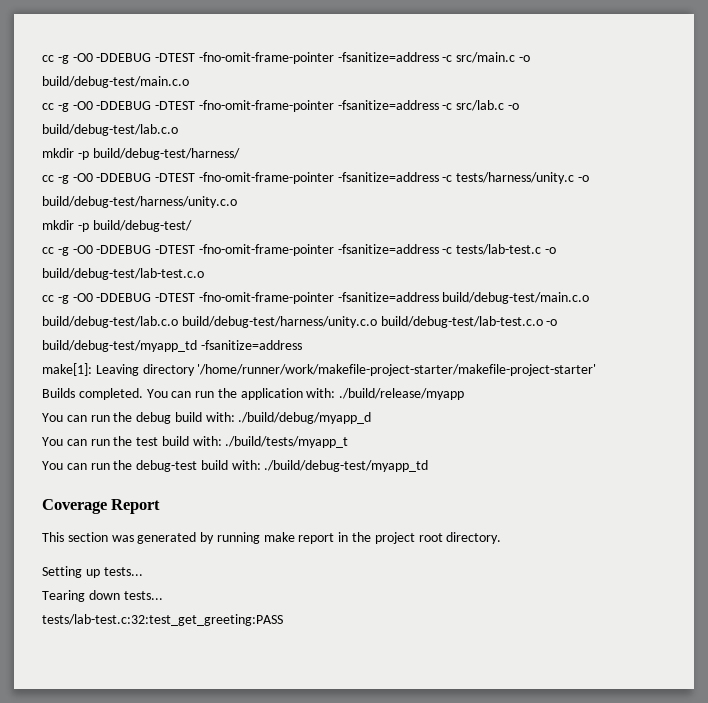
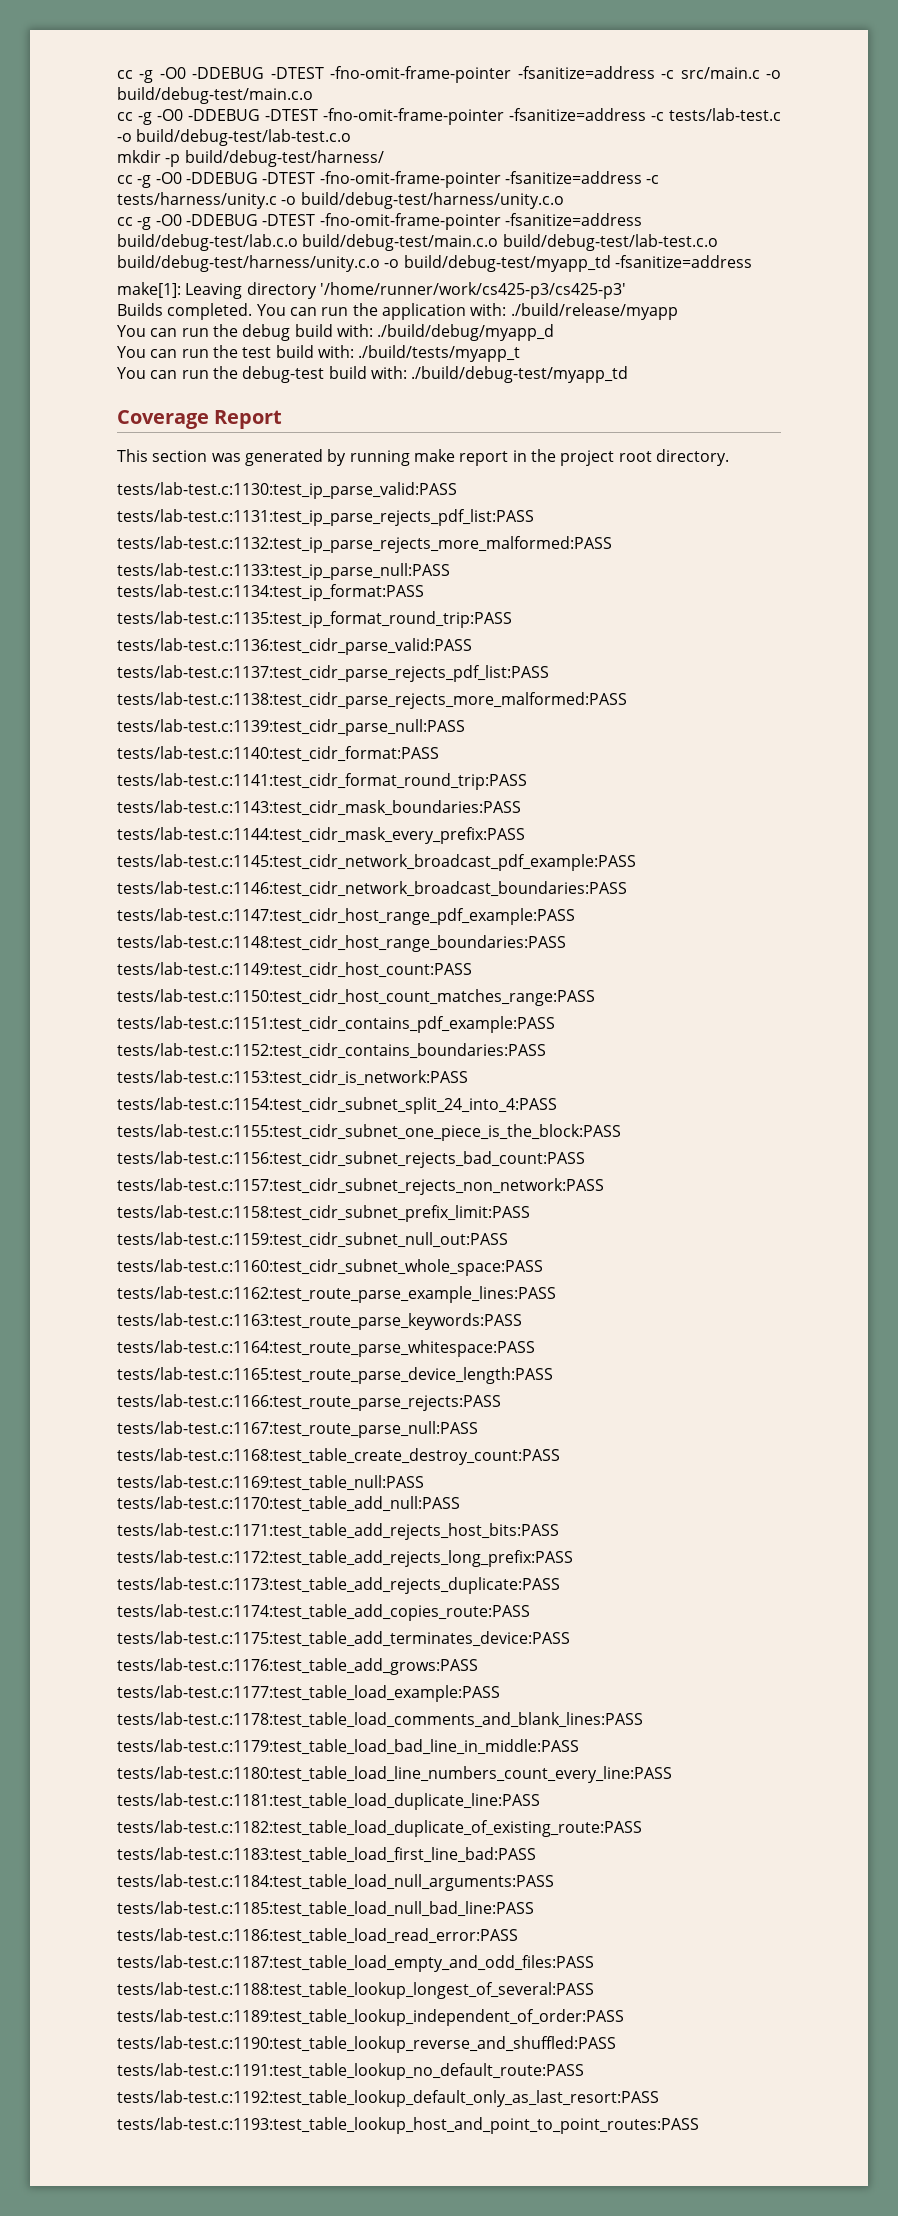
[456,100,520,111] [42,124,178,136] src/lab.c -o build/debug-test/lab.c.o -> [669,108,781,121] [117,129,352,146] tests/lab-test.c -o build/debug-test/lab-test.c.o
[42,220,192,232] [42,244,557,256] [42,268,204,280] [42,292,590,304] [42,316,543,328] // mkdir -p build/debug-test/ // cc -g -O0 -DDEBUG -DTEST -fno-omit-frame-pointer -fsanitize=address -c tests/lab-test.c -o build/debug-test/lab-test.c.o // cc -g -O0 -DDEBUG -DTEST -fno-omit-frame-pointer -fsanitize=address build/debug-test/main.c.o build/debug-test/lab.c.o build/debug-test/harness/unity.c.o build/debug-test/lab-test.c.o -> [117,213,642,230] [117,234,718,251] [117,255,380,272] // cc -g -O0 -DDEBUG -DTEST -fno-omit-frame-pointer -fsanitize=address build/debug-test/lab.c.o build/debug-test/main.c.o build/debug-test/lab-test.c.o build/debug-test/harness/unity.c.o
[197,364,597,376] '/home/runner/work/makefile-project-starter/makefile-project-starter' -> [319,282,626,299] '/home/runner/work/cs425-p3/cs425-p3'
[42,566,143,578] [42,590,163,602] [42,614,283,626] Setting up tests... // Tearing down tests... // tests/lab-test.c:32:test_get_greeting:PASS -> [117,482,457,499] [117,509,534,526] [117,536,612,553] [117,563,450,580] [117,584,424,601] [117,611,512,628] [117,638,472,655] [117,665,549,682] [117,692,627,709] [117,719,465,736] [117,746,439,762] [117,773,527,790] [117,800,521,816] [117,827,525,844] [117,854,636,871] [117,881,627,897] [117,908,575,925] [117,935,566,952] [117,962,472,978] [117,989,595,1006] [117,1016,555,1033] [117,1043,546,1059] [117,1070,468,1086] [117,1097,557,1114] [117,1124,621,1141] [117,1151,585,1168] [117,1178,604,1195] [117,1205,530,1222] [117,1232,508,1248] [117,1259,543,1276] [117,1286,556,1303] [117,1313,522,1330] [117,1340,535,1357] [117,1367,553,1384] [117,1394,501,1411] [117,1421,478,1438] [117,1448,560,1465] [117,1475,424,1491] [117,1496,460,1512] [117,1523,559,1540] [117,1550,573,1567] [117,1577,560,1594] [117,1604,530,1621] [117,1631,570,1647] [117,1658,478,1675] [117,1685,500,1702] [117,1712,643,1728] [117,1739,579,1755] [117,1766,672,1783] [117,1793,540,1810] [117,1820,642,1837] [117,1847,536,1863] [117,1874,554,1891] [117,1901,534,1917] [117,1928,518,1944] [117,1955,594,1972] [117,1982,594,1999] [117,2009,624,2026] [117,2036,616,2053] [117,2063,584,2080] [117,2090,659,2107] [117,2117,699,2134] tests/lab-test.c:1130:test_ip_parse_valid:PASS // tests/lab-test.c:1131:test_ip_parse_rejects_pdf_list:PASS // tests/lab-test.c:1132:test_ip_parse_rejects_more_malformed:PASS // tests/lab-test.c:1133:test_ip_parse_null:PASS // tests/lab-test.c:1134:test_ip_format:PASS // tests/lab-test.c:1135:test_ip_format_round_trip:PASS // tests/lab-test.c:1136:test_cidr_parse_valid:PASS // tests/lab-test.c:1137:test_cidr_parse_rejects_pdf_list:PASS // tests/lab-test.c:1138:test_cidr_parse_rejects_more_malformed:PASS // tests/lab-test.c:1139:test_cidr_parse_null:PASS // tests/lab-test.c:1140:test_cidr_format:PASS // tests/lab-test.c:1141:test_cidr_format_round_trip:PASS // tests/lab-test.c:1143:test_cidr_mask_boundaries:PASS // tests/lab-test.c:1144:test_cidr_mask_every_prefix:PASS // tests/lab-test.c:1145:test_cidr_network_broadcast_pdf_example:PASS // tests/lab-test.c:1146:test_cidr_network_broadcast_boundaries:PASS // tests/lab-test.c:1147:test_cidr_host_range_pdf_example:PASS // tests/lab-test.c:1148:test_cidr_host_range_boundaries:PASS // tests/lab-test.c:1149:test_cidr_host_count:PASS // tests/lab-test.c:1150:test_cidr_host_count_matches_range:PASS // tests/lab-test.c:1151:test_cidr_contains_pdf_example:PASS // tests/lab-test.c:1152:test_cidr_contains_boundaries:PASS // tests/lab-test.c:1153:test_cidr_is_network:PASS // tests/lab-test.c:1154:test_cidr_subnet_split_24_into_4:PASS // tests/lab-test.c:1155:test_cidr_subnet_one_piece_is_the_block:PASS // tests/lab-test.c:1156:test_cidr_subnet_rejects_bad_count:PASS // tests/lab-test.c:1157:test_cidr_subnet_rejects_non_network:PASS // tests/lab-test.c:1158:test_cidr_subnet_prefix_limit:PASS // tests/lab-test.c:1159:test_cidr_subnet_null_out:PASS // tests/lab-test.c:1160:test_cidr_subnet_whole_space:PASS // tests/lab-test.c:1162:test_route_parse_example_lines:PASS // tests/lab-test.c:1163:test_route_parse_keywords:PASS // tests/lab-test.c:1164:test_route_parse_whitespace:PASS // tests/lab-test.c:1165:test_route_parse_device_length:PASS // tests/lab-test.c:1166:test_route_parse_rejects:PASS // tests/lab-test.c:1167:test_route_parse_null:PASS // tests/lab-test.c:1168:test_table_create_destroy_count:PASS // tests/lab-test.c:1169:test_table_null:PASS // tests/lab-test.c:1170:test_table_add_null:PASS // tests/lab-test.c:1171:test_table_add_rejects_host_bits:PASS // tests/lab-test.c:1172:test_table_add_rejects_long_prefix:PASS // tests/lab-test.c:1173:test_table_add_rejects_duplicate:PASS // tests/lab-test.c:1174:test_table_add_copies_route:PASS // tests/lab-test.c:1175:test_table_add_terminates_device:PASS // tests/lab-test.c:1176:test_table_add_grows:PASS // tests/lab-test.c:1177:test_table_load_example:PASS // tests/lab-test.c:1178:test_table_load_comments_and_blank_lines:PASS // tests/lab-test.c:1179:test_table_load_bad_line_in_middle:PASS // tests/lab-test.c:1180:test_table_load_line_numbers_count_every_line:PASS // tests/lab-test.c:1181:test_table_load_duplicate_line:PASS // tests/lab-test.c:1182:test_table_load_duplicate_of_existing_route:PASS // tests/lab-test.c:1183:test_table_load_first_line_bad:PASS // tests/lab-test.c:1184:test_table_load_null_arguments:PASS // tests/lab-test.c:1185:test_table_load_null_bad_line:PASS // tests/lab-test.c:1186:test_table_load_read_error:PASS // tests/lab-test.c:1187:test_table_load_empty_and_odd_files:PASS // tests/lab-test.c:1188:test_table_lookup_longest_of_several:PASS // tests/lab-test.c:1189:test_table_lookup_independent_of_order:PASS // tests/lab-test.c:1190:test_table_lookup_reverse_and_shuffled:PASS // tests/lab-test.c:1191:test_table_lookup_no_default_route:PASS // tests/lab-test.c:1192:test_table_lookup_default_only_as_last_resort:PASS // tests/lab-test.c:1193:test_table_lookup_host_and_point_to_point_routes:PASS

